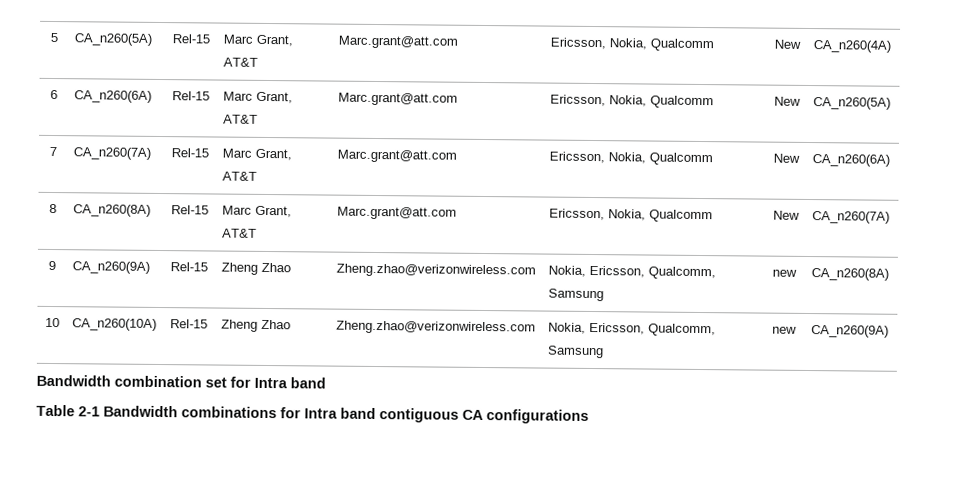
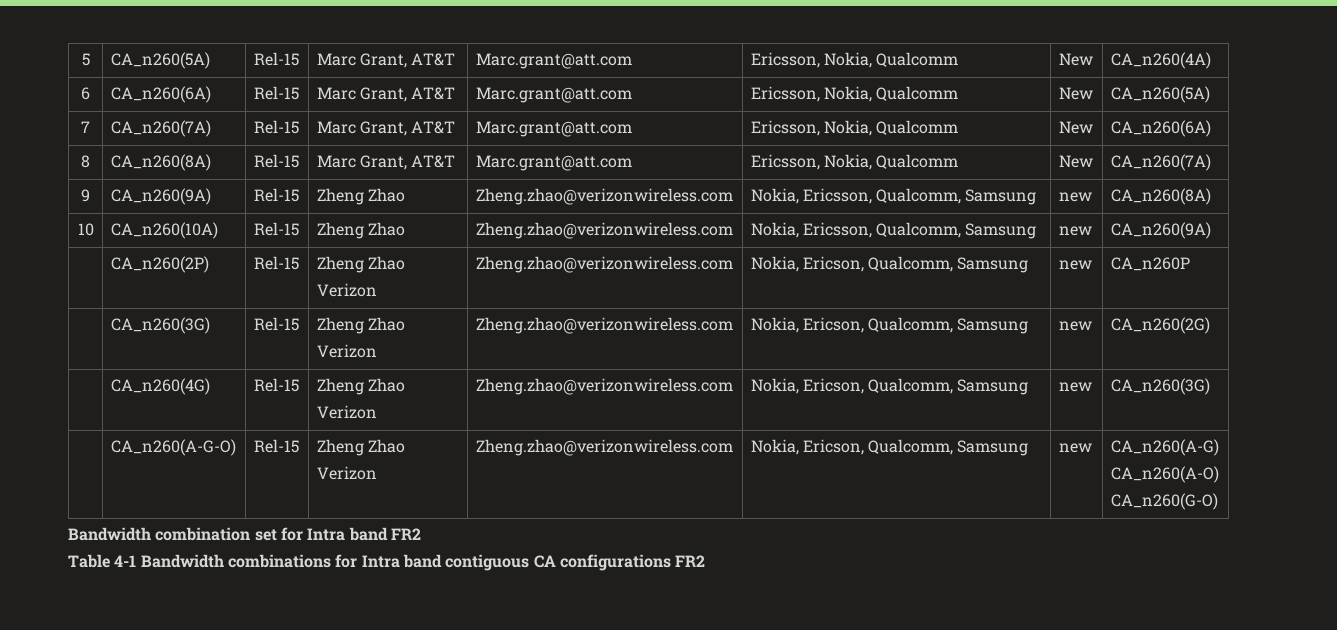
(889, 331) none -> [110,256,209,273] [253,256,299,270] [316,256,405,273] [316,283,377,297] [475,256,733,273] [750,256,1029,273] [1058,260,1092,270] [1110,257,1190,271] [110,317,210,334] [253,317,299,331] [316,317,405,334] [316,344,377,358] [475,317,733,334] [750,317,1029,334] [1058,321,1092,331] [1110,317,1210,334] [110,378,210,395] [253,378,299,392] [316,378,405,395] [316,405,377,419] [475,378,733,395] [750,378,1029,395] [1058,382,1092,392] [1110,378,1210,395] [110,439,236,456] [253,439,299,453] [316,439,405,456] [316,466,377,480] [475,439,733,456] [750,439,1029,456] [1058,443,1092,453] [1110,439,1219,456] [1110,466,1219,483] [1110,493,1218,510] // | CA_n260(2P) | Rel-15 | Zheng Zhao // Verizon | Zheng.zhao@verizonwireless.com | Nokia, Ericson, Qualcomm, Samsung | new | CA_n260P // | CA_n260(3G) | Rel-15 | Zheng Zhao // Verizon | Zheng.zhao@verizonwireless.com | Nokia, Ericson, Qualcomm, Samsung | new | CA_n260(2G) // | CA_n260(4G) | Rel-15 | Zheng Zhao // Verizon | Zheng.zhao@verizonwireless.com | Nokia, Ericson, Qualcomm, Samsung | new | CA_n260(3G) // | CA_n260(A-G-O) | Rel-15 | Zheng Zhao // Verizon | Zheng.zhao@verizonwireless.com | Nokia, Ericson, Qualcomm, Samsung | new | CA_n260(A-G) // CA_n260(A-O) // CA_n260(G-O)
(326, 383) none -> [390,528,421,540] FR2
[78,406,100,417] 2-1 -> [114,555,137,567] 4-1
(589, 416) none -> [675,555,706,567] FR2

